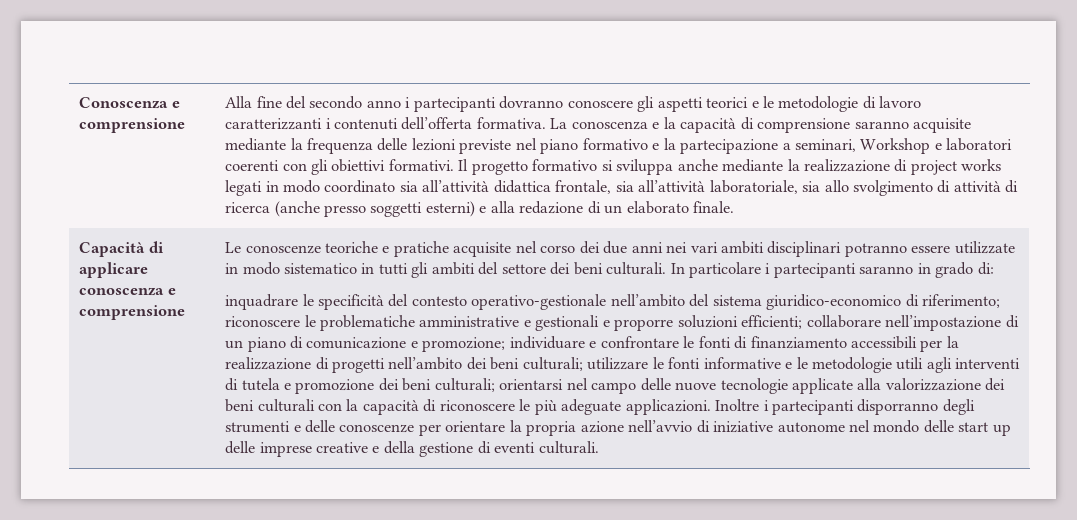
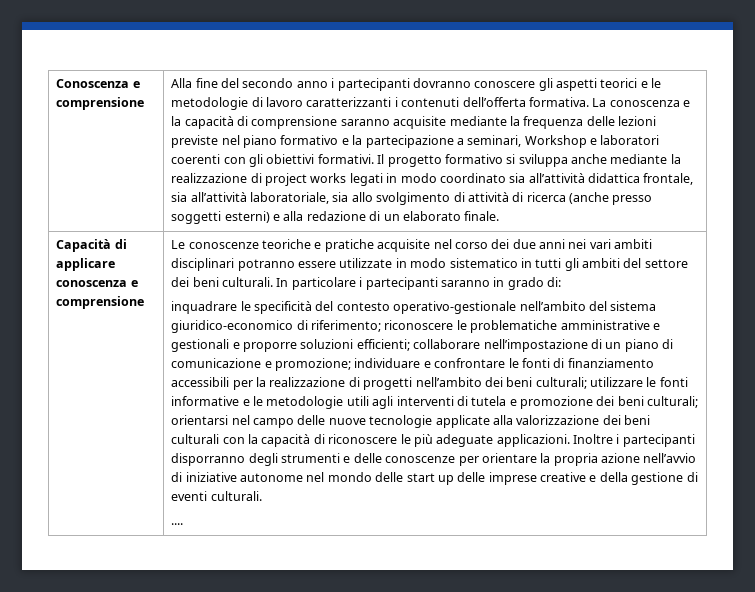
(599, 447) none -> [171,523,184,525] // ....

